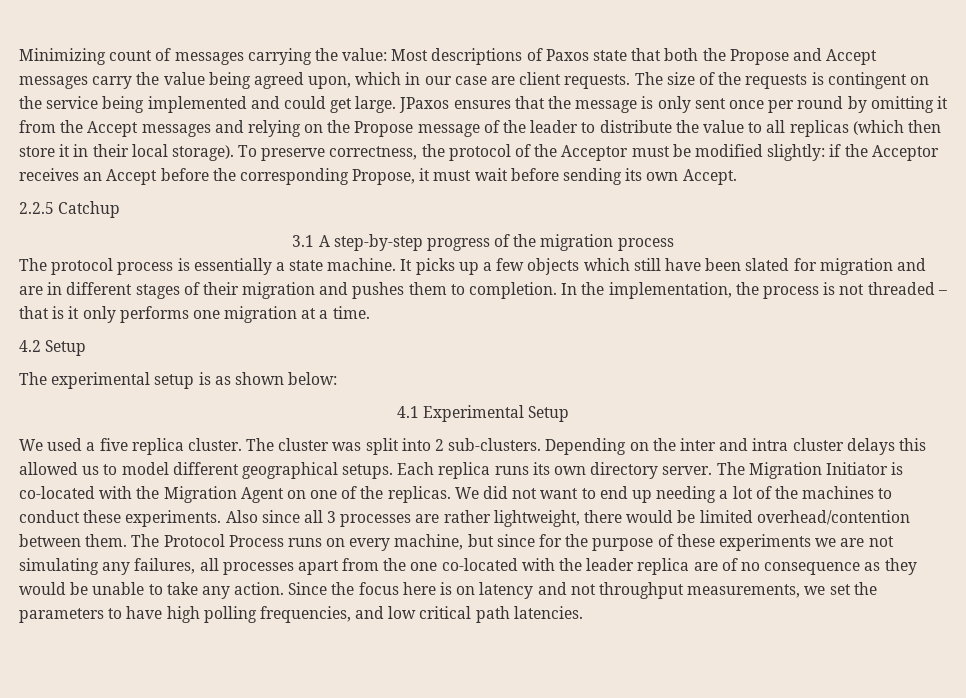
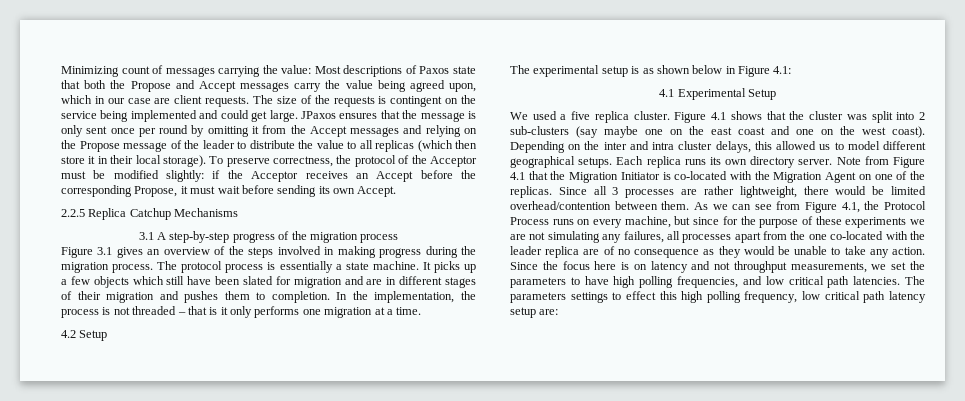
(54, 208) none -> [88,208,127,220] Replica
(121, 209) none -> [174,208,239,217] Mechanisms
(674, 244) none -> [61,246,476,258] [61,262,154,273] Figure 3.1 gives an overview of the steps involved in making progress during the migration process.
[288,372,338,385] below: -> [692,65,792,77] below in Figure 4.1:
[246,438,275,451] The -> [674,111,805,123] Figure 4.1 shows that the
[448,438,542,451] sub-clusters. -> [510,126,925,138] sub-clusters (say maybe one on the east coast and one on the west coast).
[846,438,895,455] delays -> [715,141,751,153] delays,
[716,462,745,475] The -> [836,156,925,168] [510,171,566,180] Note from Figure 4.1 that the
[454,486,893,503] [19,510,300,527] We did not want to end up needing a lot of the machines to conduct these experiments. Also since -> [558,187,587,195] Since
[131,534,160,547] The -> [693,201,880,213] As we can see from Figure 4.1, the
(583, 612) none -> [905,276,925,285] [510,291,926,303] [510,307,559,318] The parameters settings to effect this high polling frequency, low critical path latency setup are:

